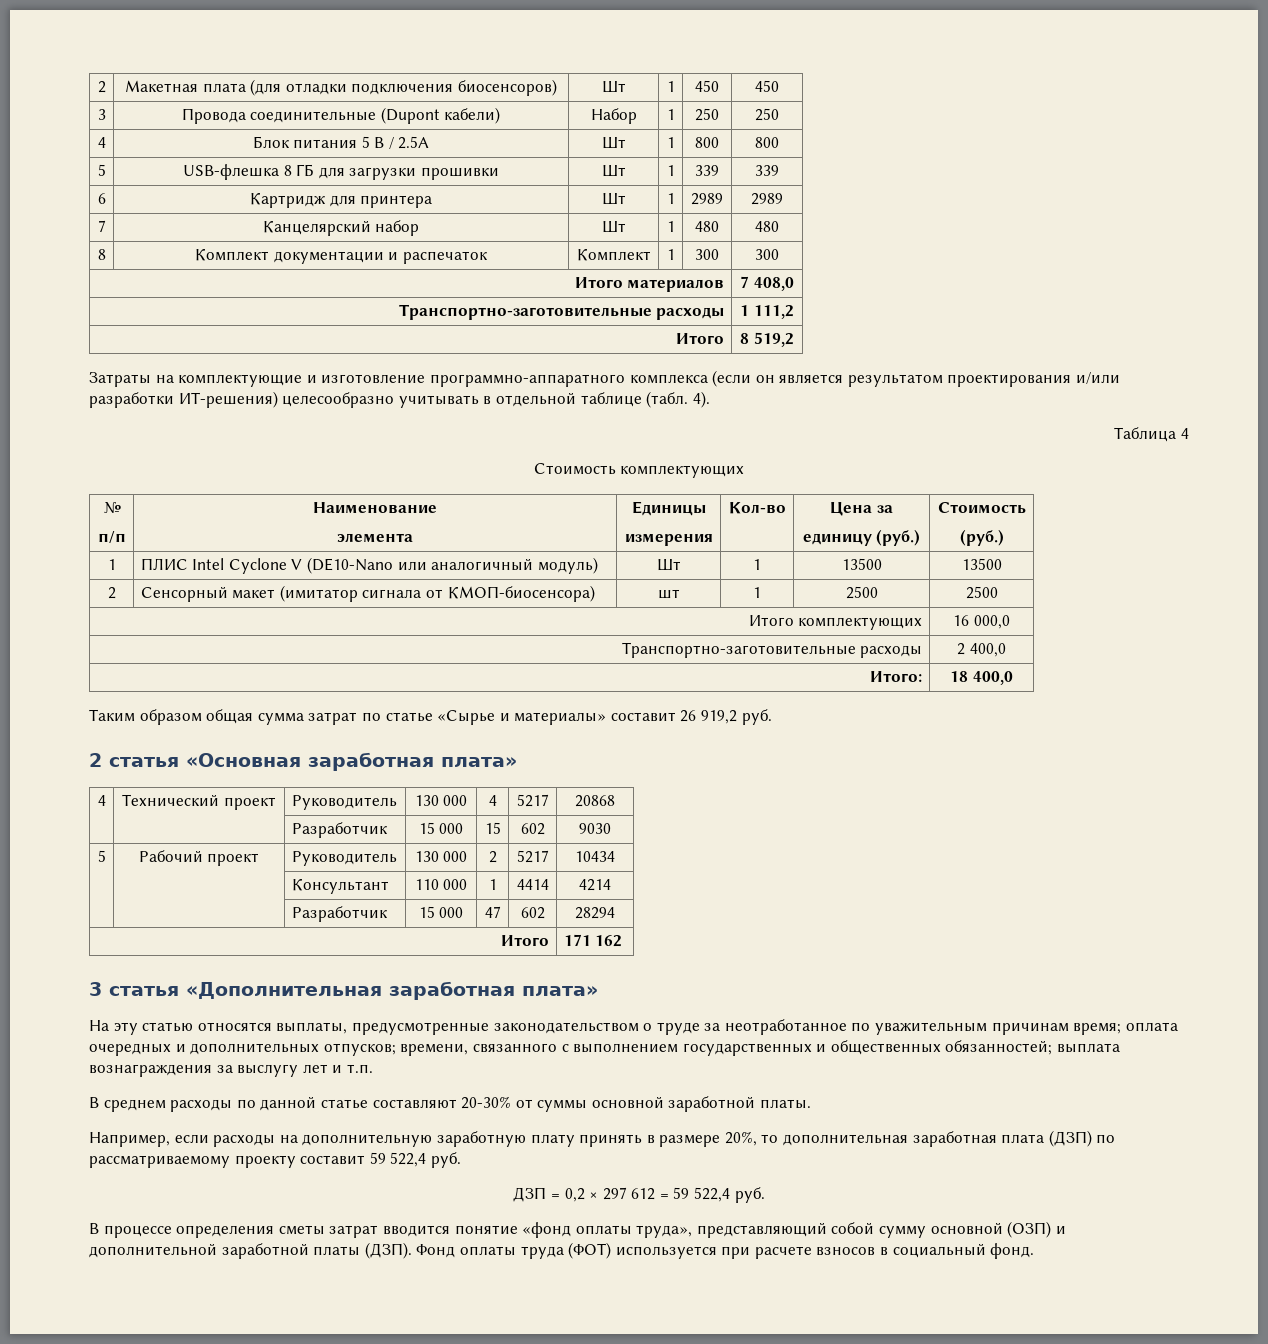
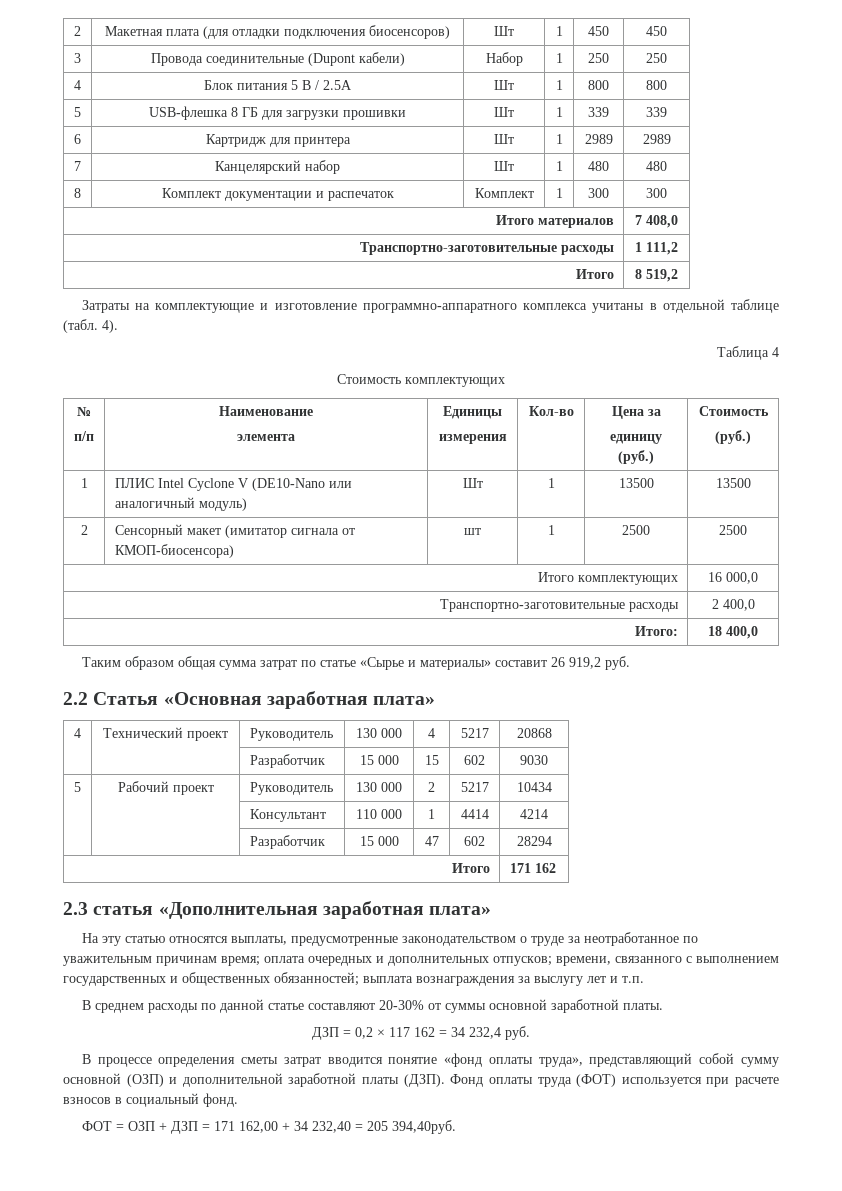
[712,370,1121,387] [89,391,479,408] (если он является результатом проектирования и/или разработки ИТ-решения) целесообразно учитывать -> [592,303,645,313] учитаны
[89,753,179,767] 2 статья -> [63,692,159,705] 2.2 Статья
[89,982,102,996] 3 -> [63,902,88,915] 2.3
[89,1130,1116,1147] [89,1152,461,1168] // Например, если расходы на дополнительную заработную плату принять в размере 20%, то дополнительная заработная плата (ДЗП) по рассматриваемому проекту составит 59 522,4 руб. -> (663, 1006) none
[602,1187,731,1202] 297 612 = 59 522,4 -> [389,1027,501,1039] 117 162 = 34 232,4
(1035, 1251) none -> [81,1120,456,1134] // ФОТ = ОЗП + ДЗП = 171 162,00 + 34 232,40 = 205 394,40руб.

